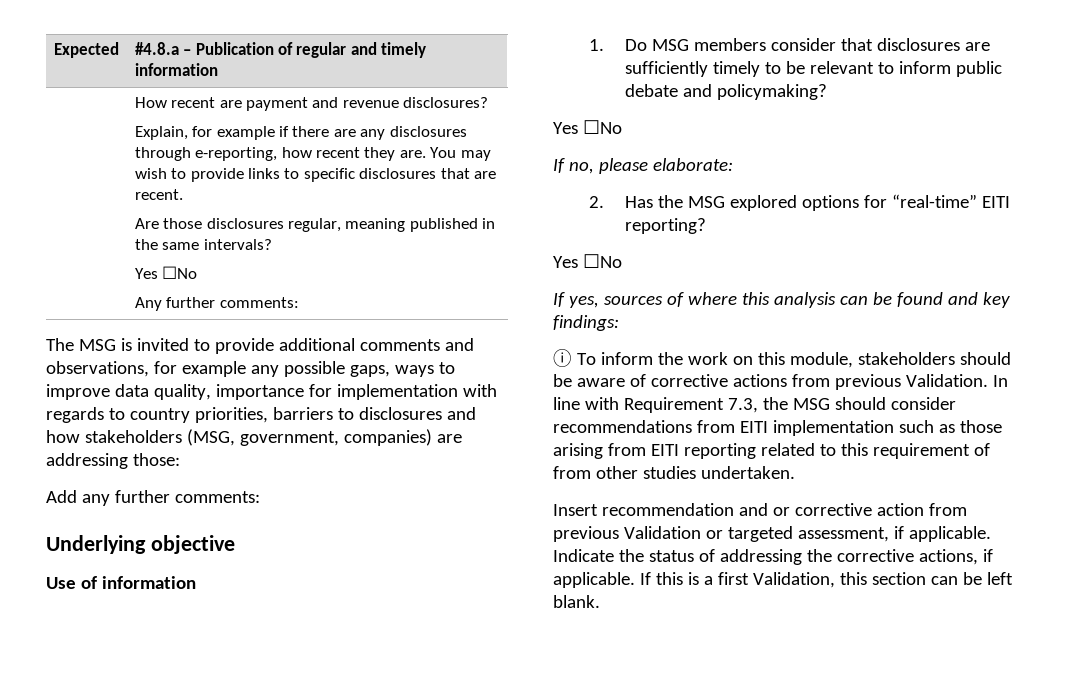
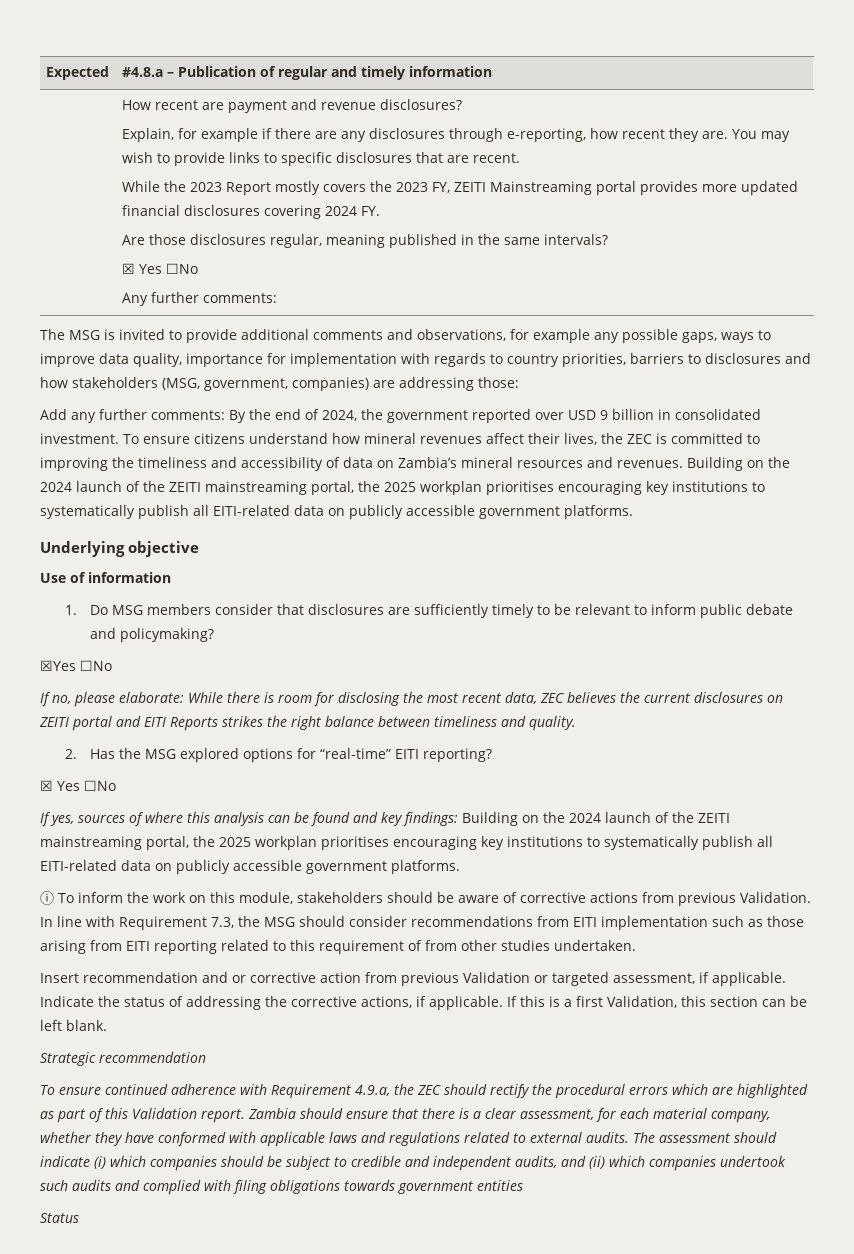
(183, 194) none -> [122,181,799,195] [122,205,381,219] // While the 2023 Report mostly covers the 2023 FY, ZEITI Mainstreaming portal provides more updated financial disclosures covering 2024 FY.
(272, 244) none -> [122,263,136,274] ☒
(260, 497) none -> [229,409,761,423] [40,433,760,445] [40,457,790,471] [40,481,765,495] [40,505,633,519] By the end of 2024, the government reported over USD 9 billion in consolidated investment. To ensure citizens understand how mineral revenues affect their lives, the ZEC is committed to improving the timeliness and accessibility of data on Zambia’s mineral resources and revenues. Building on the 2024 launch of the ZEITI mainstreaming portal, the 2025 workplan prioritises encouraging key institutions to systematically publish all EITI-related data on publicly accessible government platforms.
[553,122,578,134] Yes -> [40,660,76,671] ☒Yes
(733, 164) none -> [188,692,783,706] [39,716,576,730] While there is room for disclosing the most recent data, ZEC believes the current disclosures on ZEITI portal and EITI Reports strikes the right balance between timeliness and quality.
(706, 226) none -> [40,780,53,791] ☒
(619, 323) none -> [462,812,730,826] [40,836,773,850] [40,860,460,874] Building on the 2024 launch of the ZEITI mainstreaming portal, the 2025 workplan prioritises encouraging key institutions to systematically publish all EITI-related data on publicly accessible government platforms.
(600, 601) none -> [40,1052,206,1066] [40,1084,808,1098] [40,1108,770,1122] [40,1132,777,1146] [40,1156,786,1170] [40,1180,523,1194] [40,1213,79,1223] // Strategic recommendation // To ensure continued adherence with Requirement 4.9.a, the ZEC should rectify the procedural errors which are highlighted as part of this Validation report. Zambia should ensure that there is a clear assessment, for each material company, whether they have conformed with applicable laws and regulations related to external audits. The assessment should indicate (i) which companies should be subject to credible and independent audits, and (ii) which companies undertook such audits and complied with filing obligations towards government entities // Status

